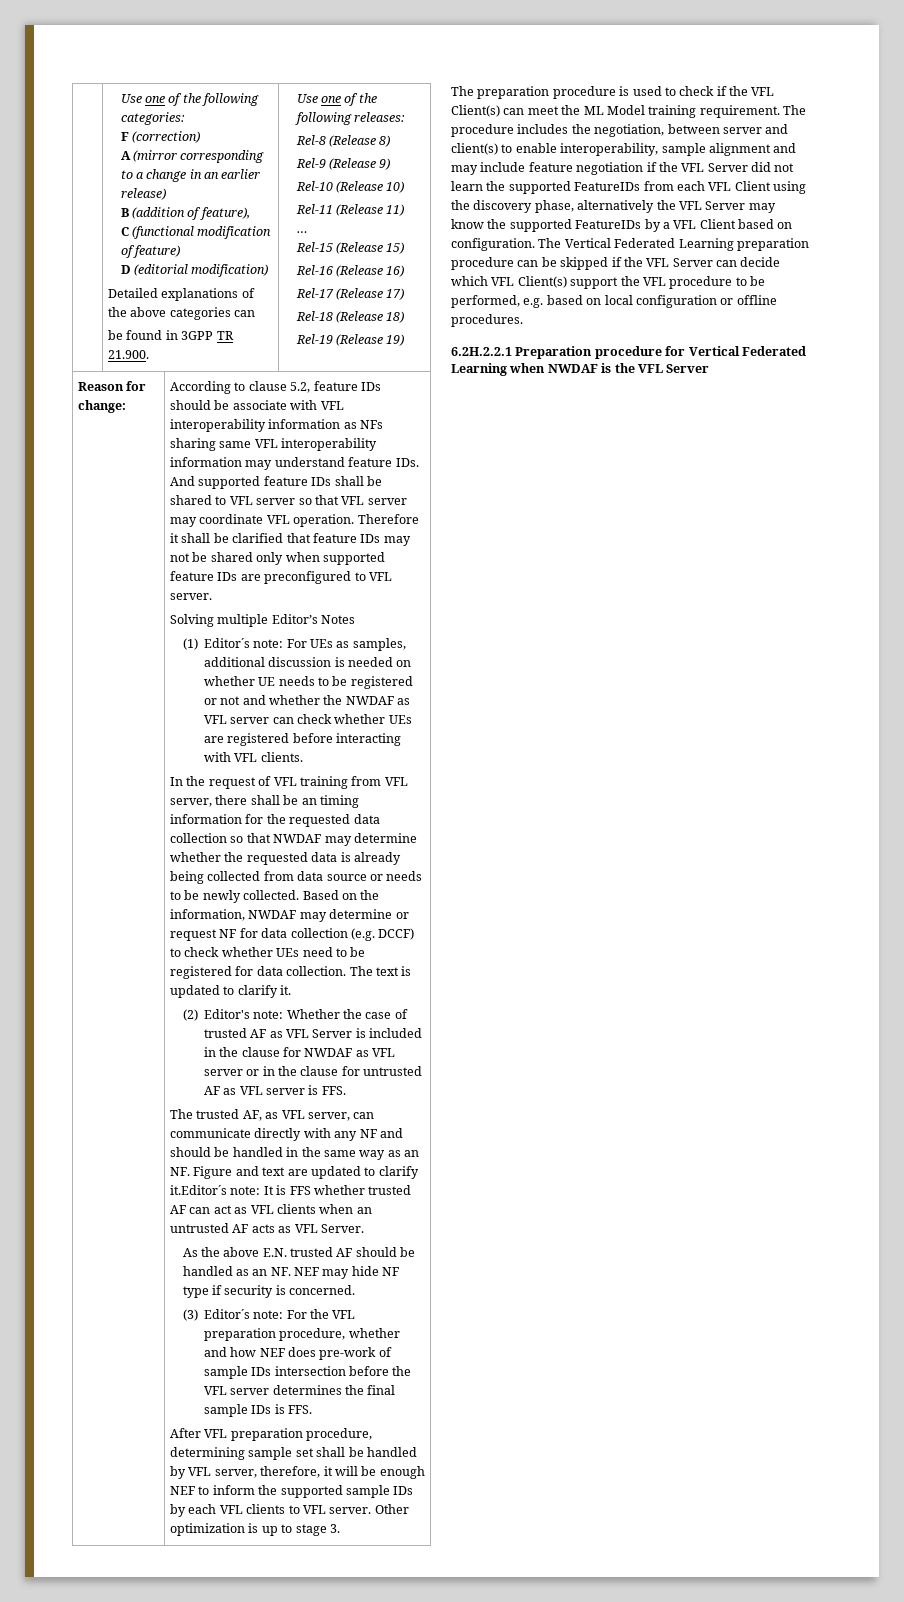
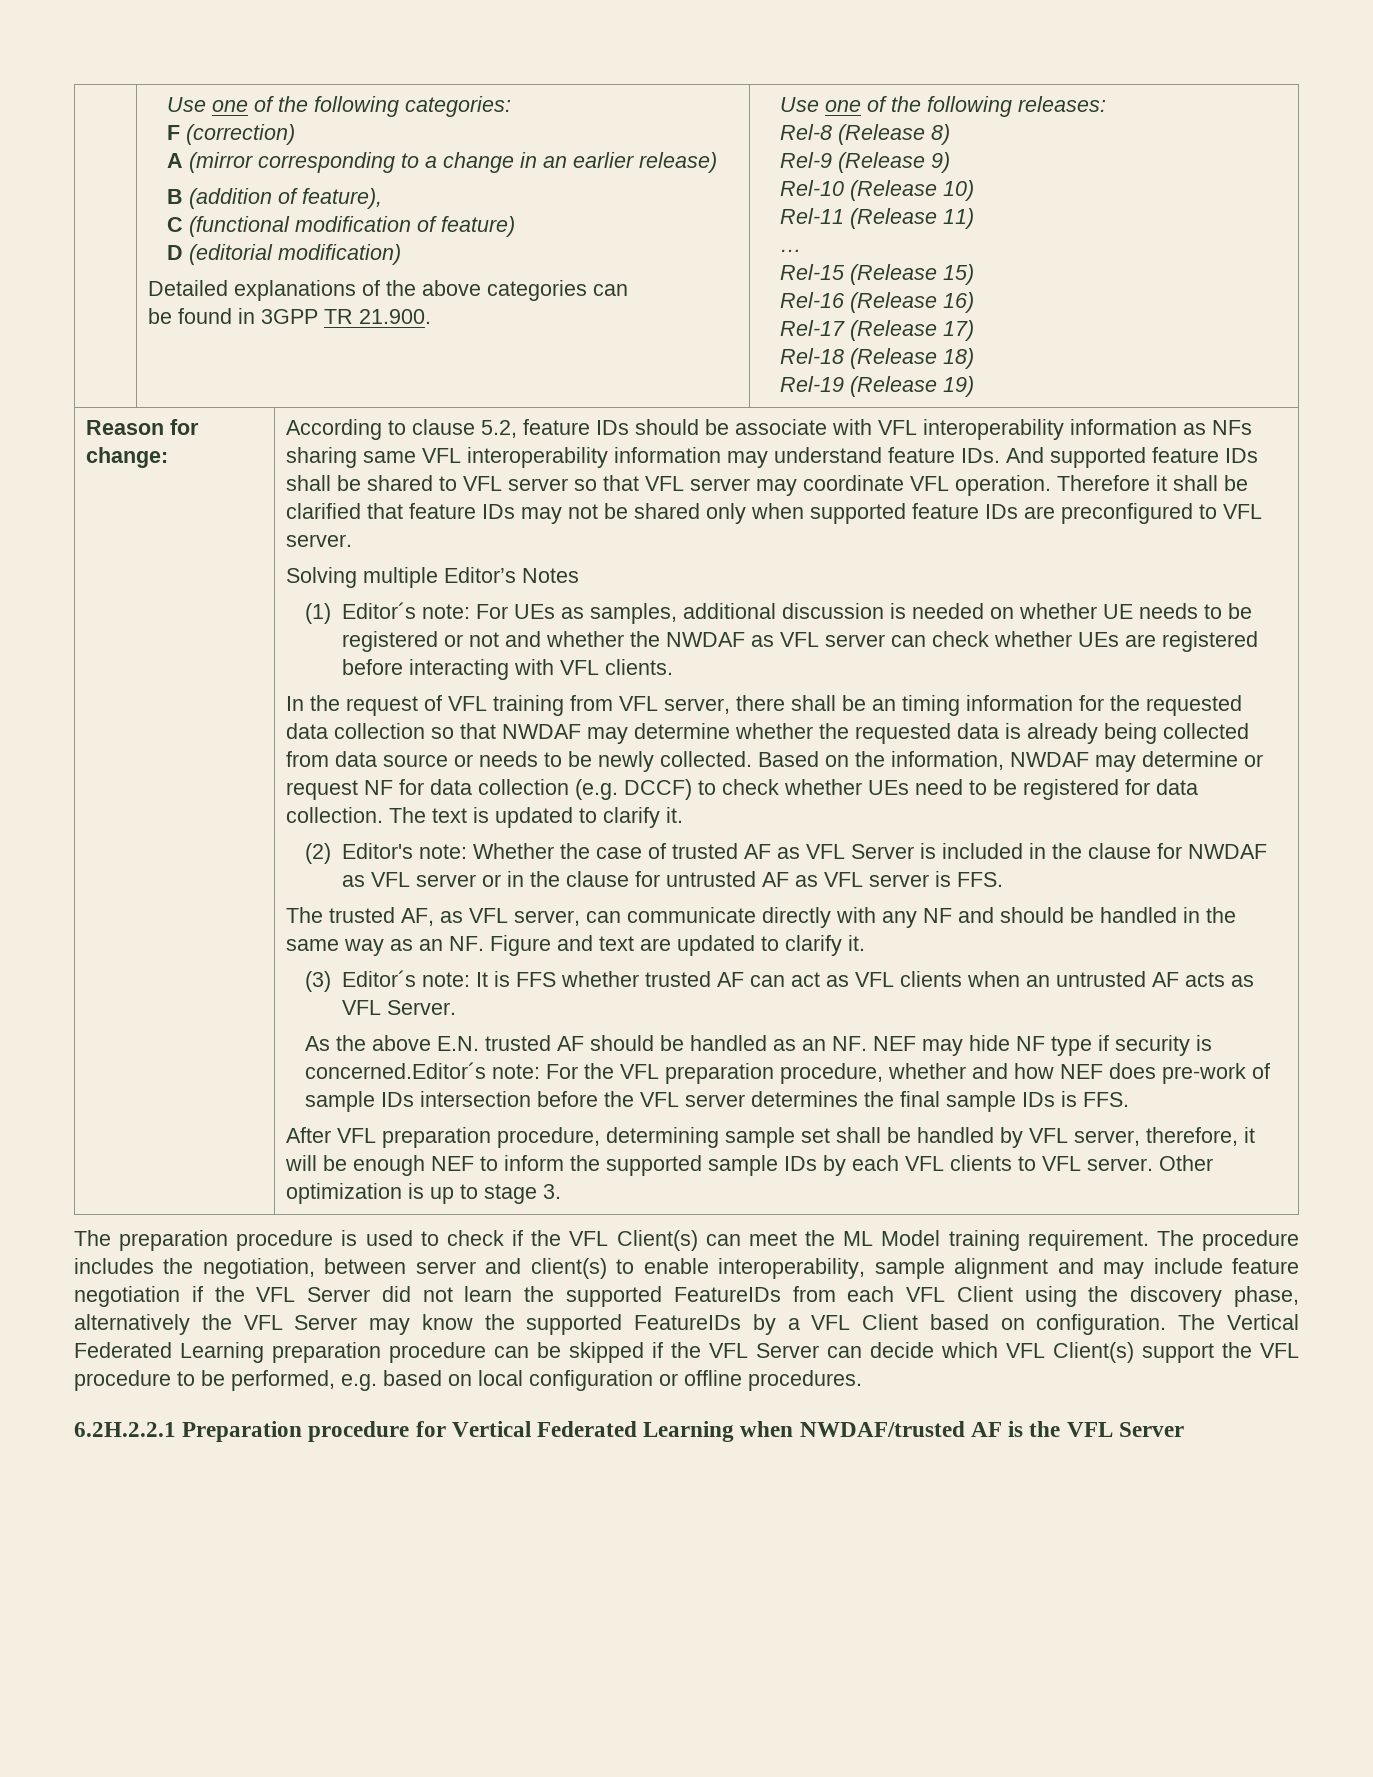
[170,1185,228,1195] it.Editor´s -> [847,935,865,951] [304,970,416,992] it. // (3) Editor´s
[289,1285,356,1295] [182,1309,250,1321] concerned. // (3) Editor´s -> [304,1062,486,1079] concerned.Editor´s
[547,364,598,373] NWDAF -> [799,1421,1002,1437] NWDAF/trusted AF

